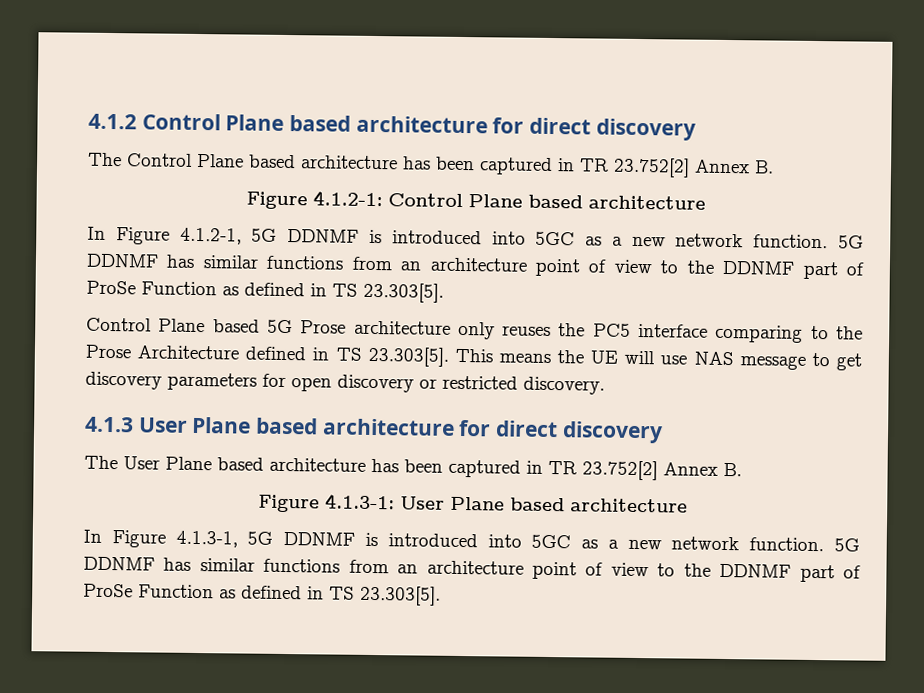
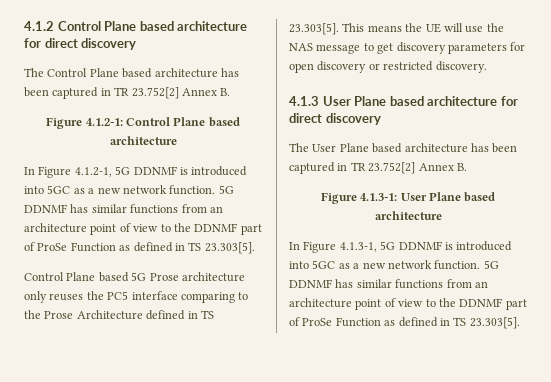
(688, 360) none -> [486,23,504,32] the

